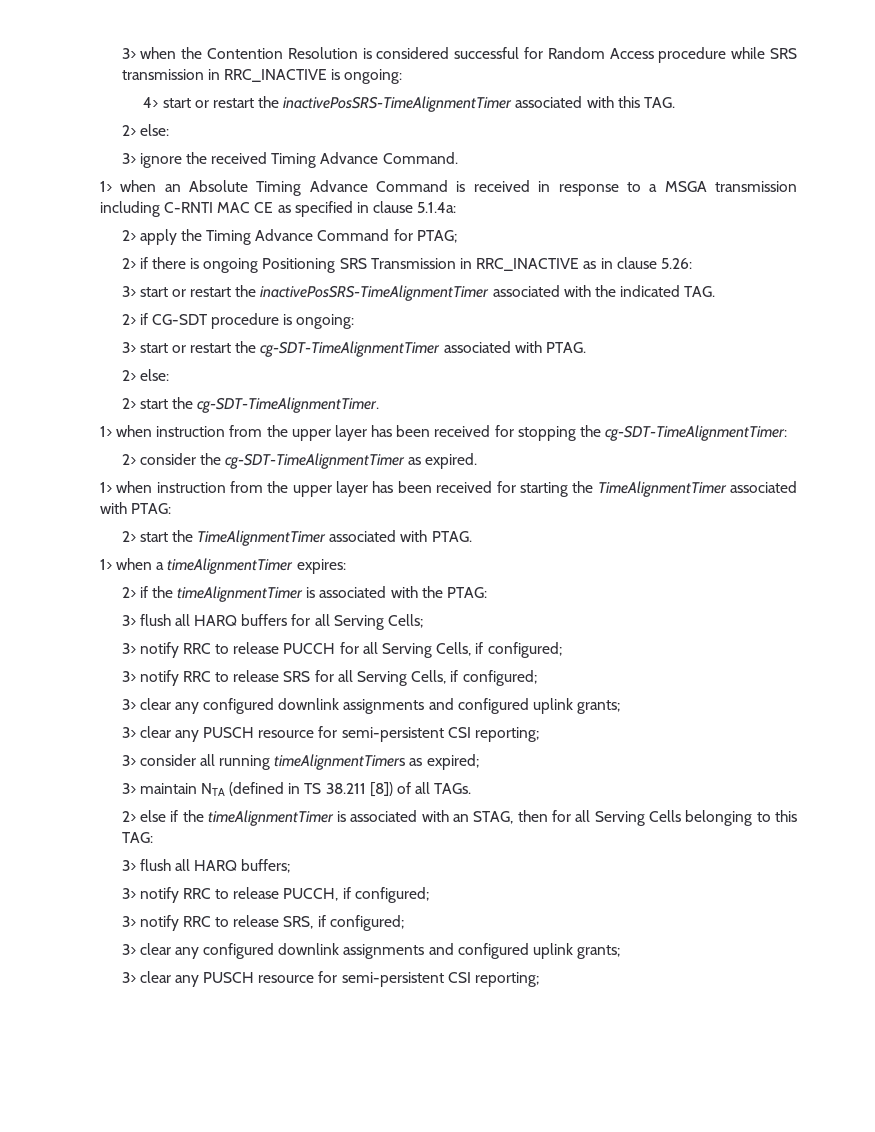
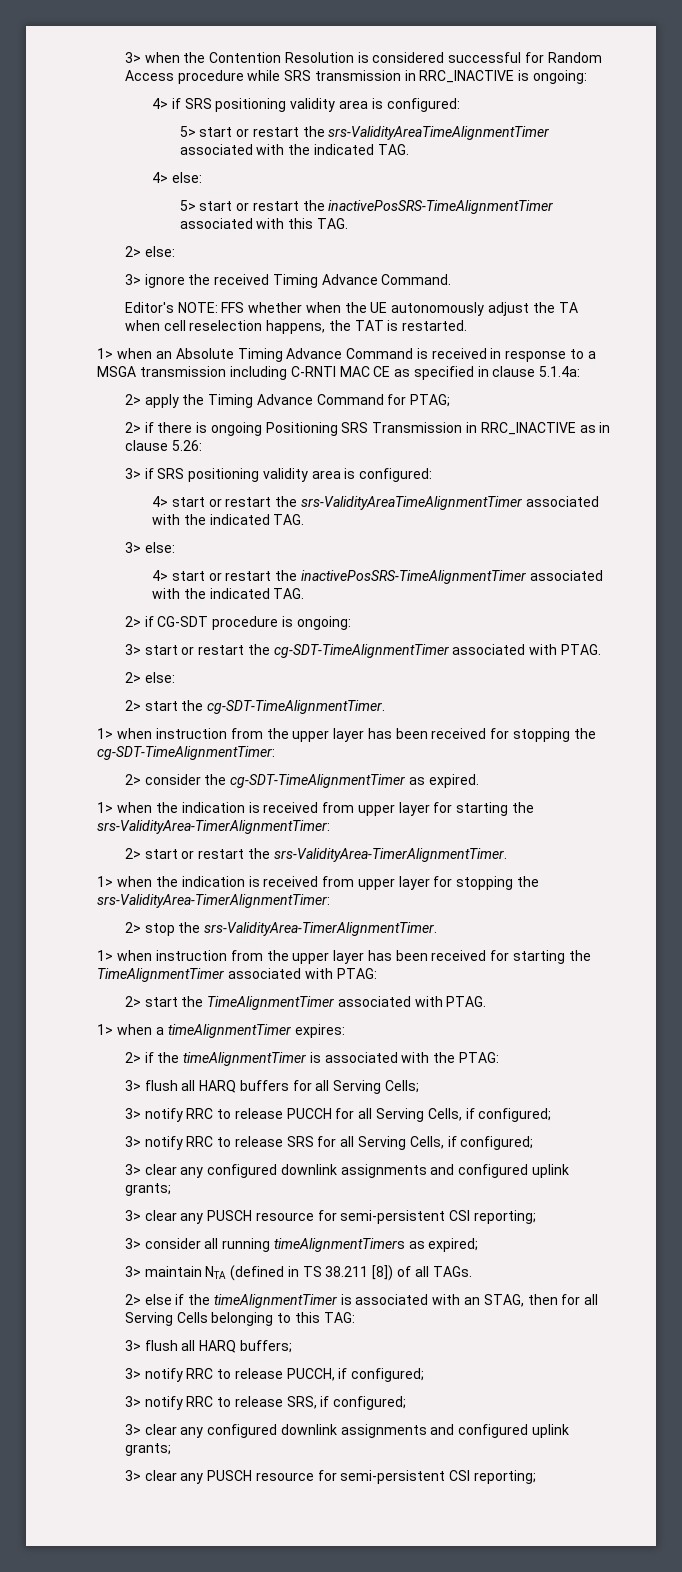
(159, 102) none -> [171,98,460,112] [179,126,550,140] [179,144,409,155] [152,172,202,183] [179,200,196,211] if SRS positioning validity area is configured: // 5> start or restart the srs-ValidityAreaTimeAlignmentTimer associated with the indicated TAG. // 4> else: // 5>
(458, 158) none -> [124,302,578,316] [124,320,468,334] // Editor's NOTE: FFS whether when the UE autonomously adjust the TA when cell reselection happens, the TAT is restarted.
(136, 291) none -> [144,468,433,482] [152,496,599,510] [152,514,305,525] [124,542,175,553] [152,570,169,581] if SRS positioning validity area is configured: // 4> start or restart the srs-ValidityAreaTimeAlignmentTimer associated with the indicated TAG. // 3> else: // 4>
(478, 461) none -> [97,802,534,816] [97,820,331,834] [124,848,507,862] [97,876,539,890] [97,894,331,908] [124,922,438,936] // 1> when the indication is received from upper layer for starting the srs-ValidityArea-TimerAlignmentTimer: // 2> start or restart the srs-ValidityArea-TimerAlignmentTimer. // 1> when the indication is received from upper layer for stopping the srs-ValidityArea-TimerAlignmentTimer: // 2> stop the srs-ValidityArea-TimerAlignmentTimer.

